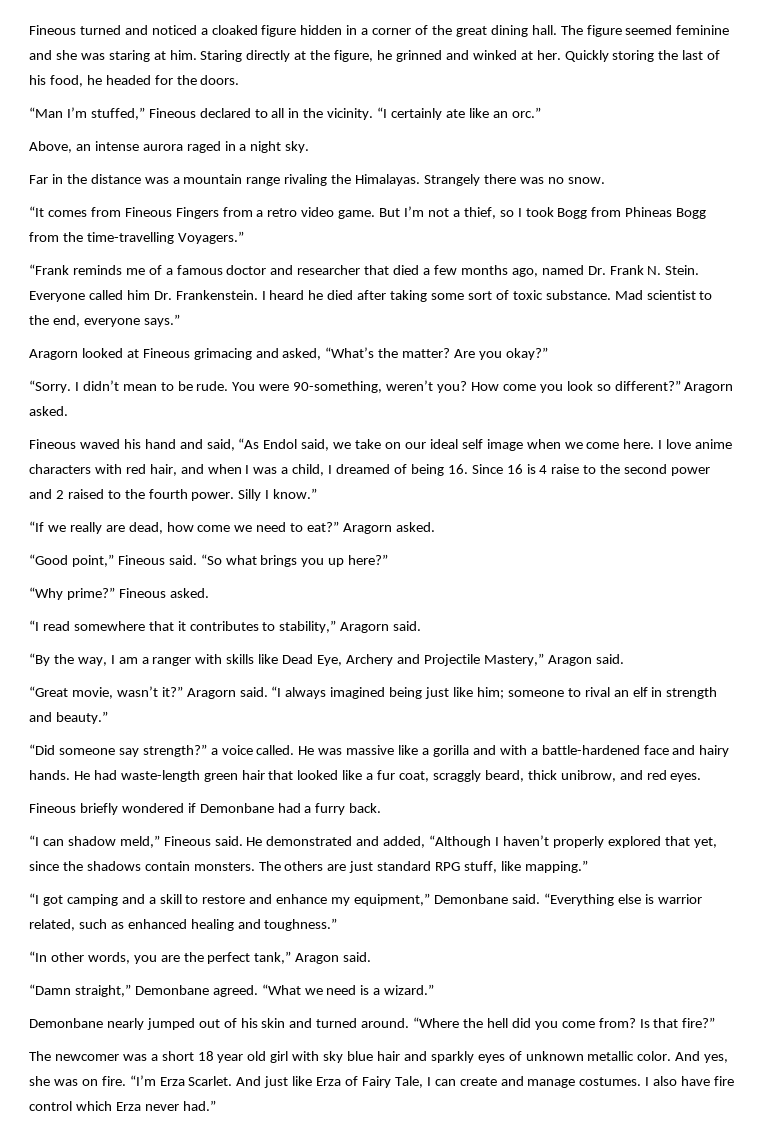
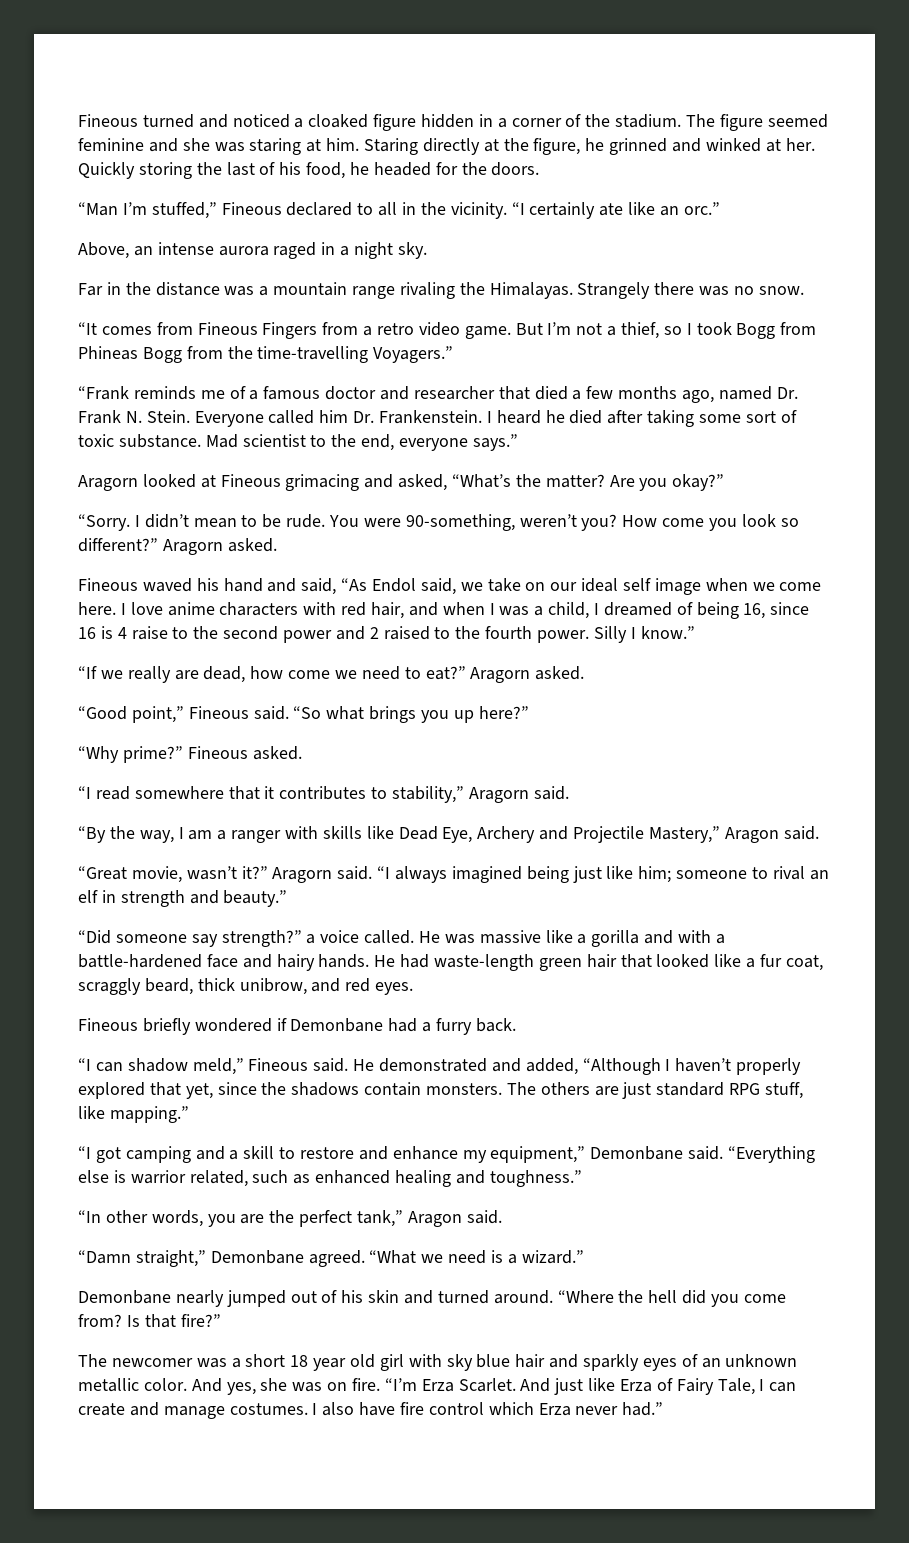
[455,25,557,37] great dining hall. -> [615,114,682,128] stadium.
[447,464,503,474] 16. Since -> [743,602,810,619] 16, since
(522, 1056) none -> [701,1358,721,1368] an

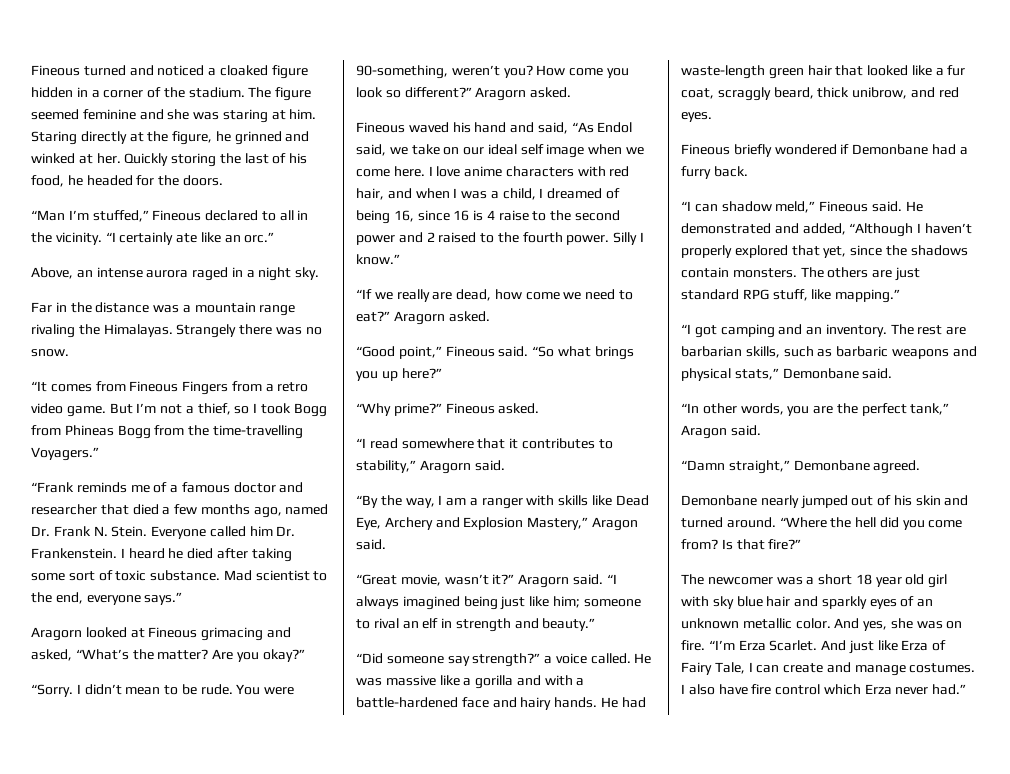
[573,826,645,843] Projectile -> [463,517,524,530] Explosion
[229,1146,816,1163] [78,1170,582,1187] a skill to restore and enhance my equipment,” Demonbane said. “Everything else is warrior related, such as enhanced healing and toughness.” -> [806,324,967,337] [681,346,977,359] [681,368,893,381] an inventory. The rest are barbarian skills, such as barbaric weapons and physical stats,” Demonbane said.
[369,1250,584,1264] “What we need is a wizard.” -> (921, 467) none

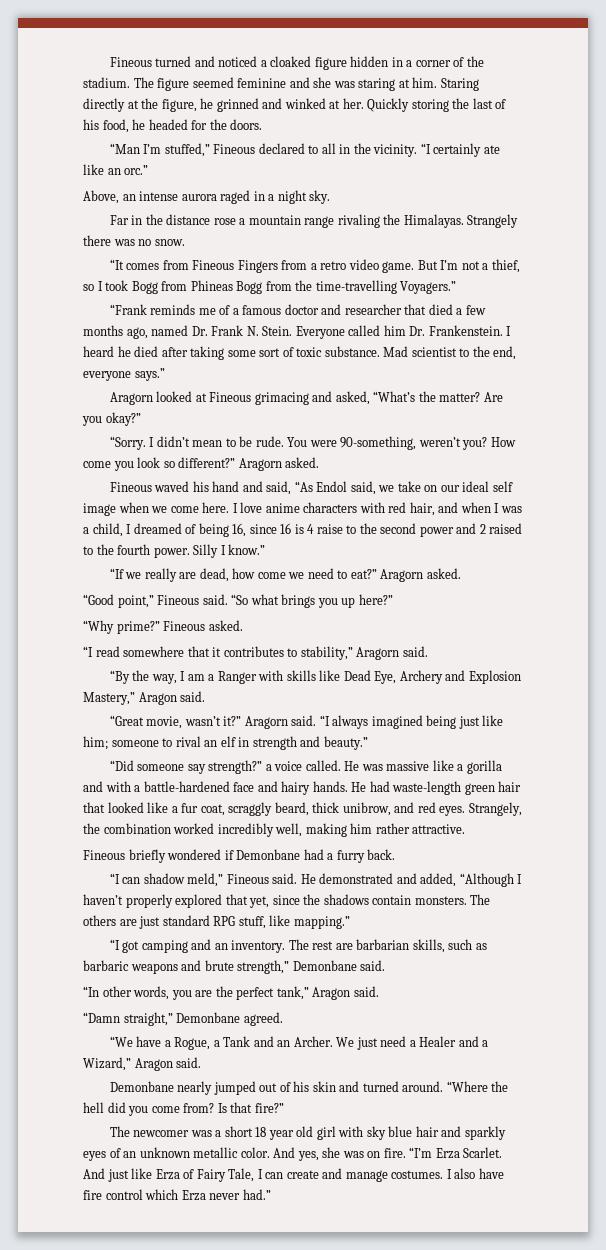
[153,305,180,313] was -> [213,218,236,225] rose
[481,498,523,509] ranger -> [217,671,257,684] Ranger
(712, 117) none -> [468,802,522,816] [83,823,466,837] Strangely, the combination worked incredibly well, making him rather attractive.
[681,368,779,381] physical stats,” -> [204,960,290,974] brute strength,”
(921, 467) none -> [109,1036,489,1050] [83,1057,202,1071] // “We have a Rogue, a Tank and an Archer. We just need a Healer and a Wizard,” Aragon said.

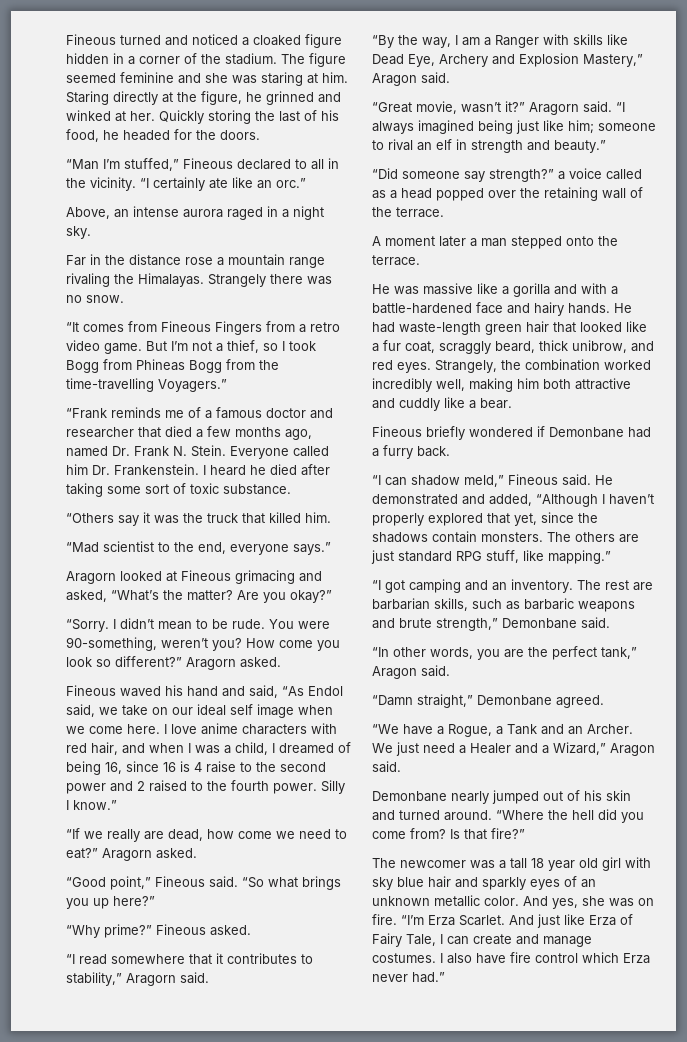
[383,346,409,357] Mad -> [66,512,331,526] [66,542,99,553] // “Others say it was the truck that killed him. // “Mad
[305,760,341,771] called. -> [606,169,642,180] [372,187,643,201] [372,207,444,218] [372,236,618,249] [372,255,420,266] called as a head popped over the retaining wall of the terrace. // A moment later a man stepped onto the terrace. //
[375,823,466,834] rather attractive. -> [543,378,631,390] [372,397,512,411] both attractive and cuddly like a bear.
[224,1126,253,1137] short -> [510,858,527,869] tall

